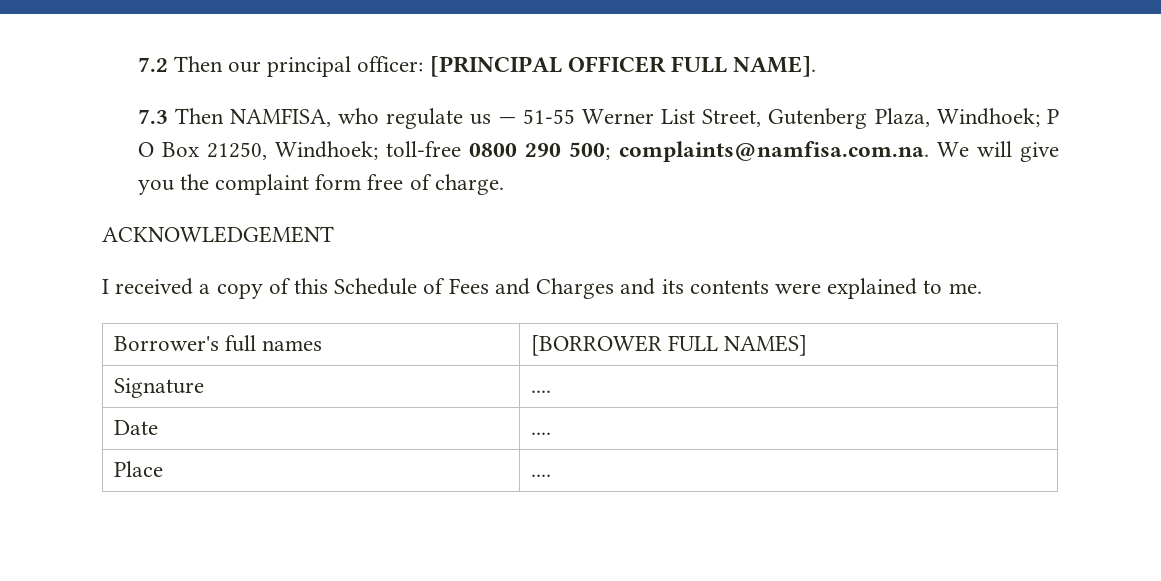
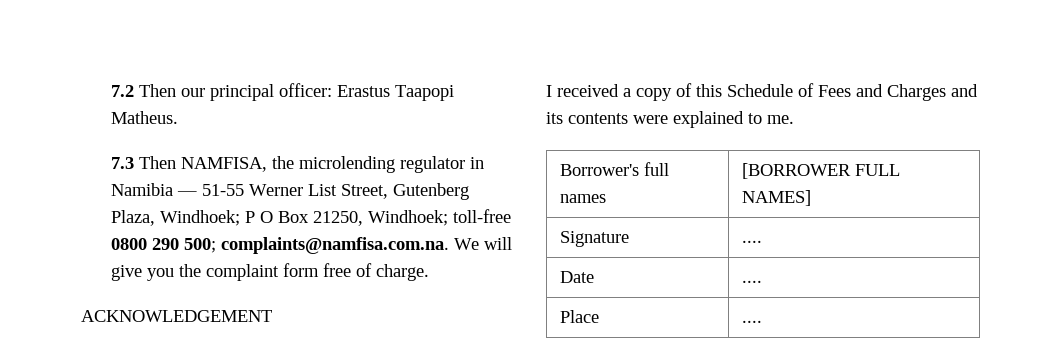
[429,56,817,77] [PRINCIPAL OFFICER FULL NAME]. -> [337,85,455,101] [111,111,179,124] Erastus Taapopi Matheus.
[338,108,492,129] who regulate us -> [272,156,485,173] [111,183,174,196] the microlending regulator in Namibia

